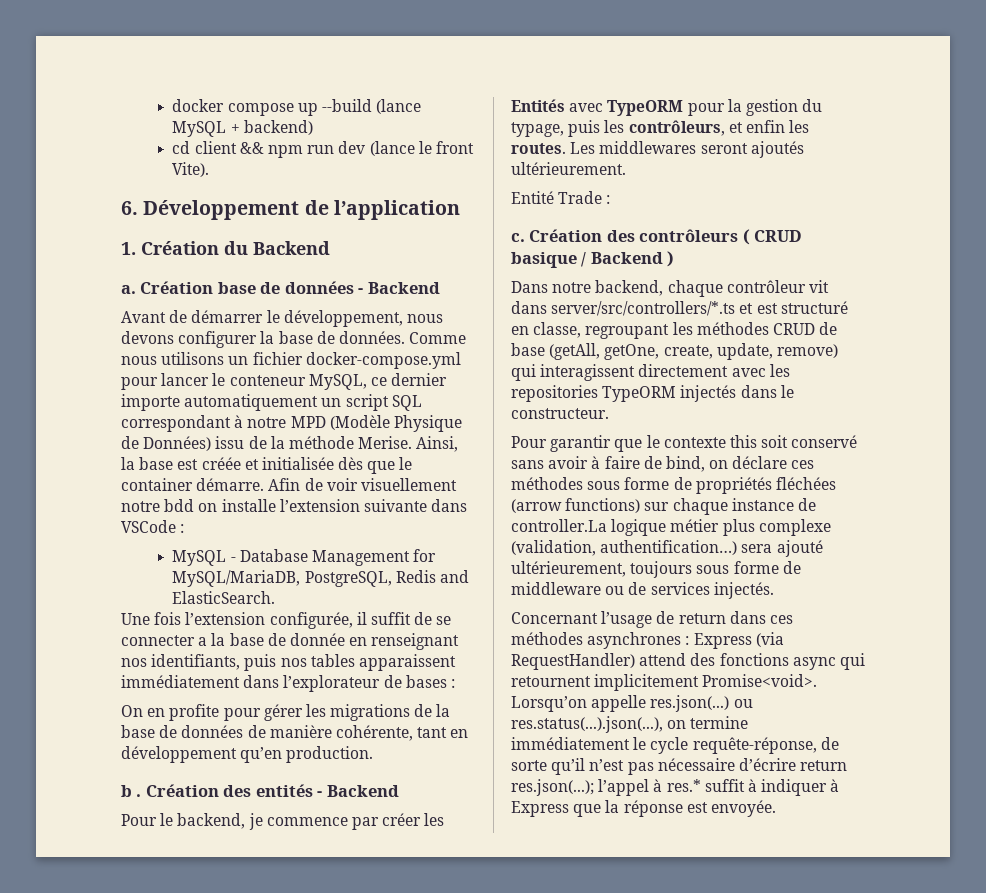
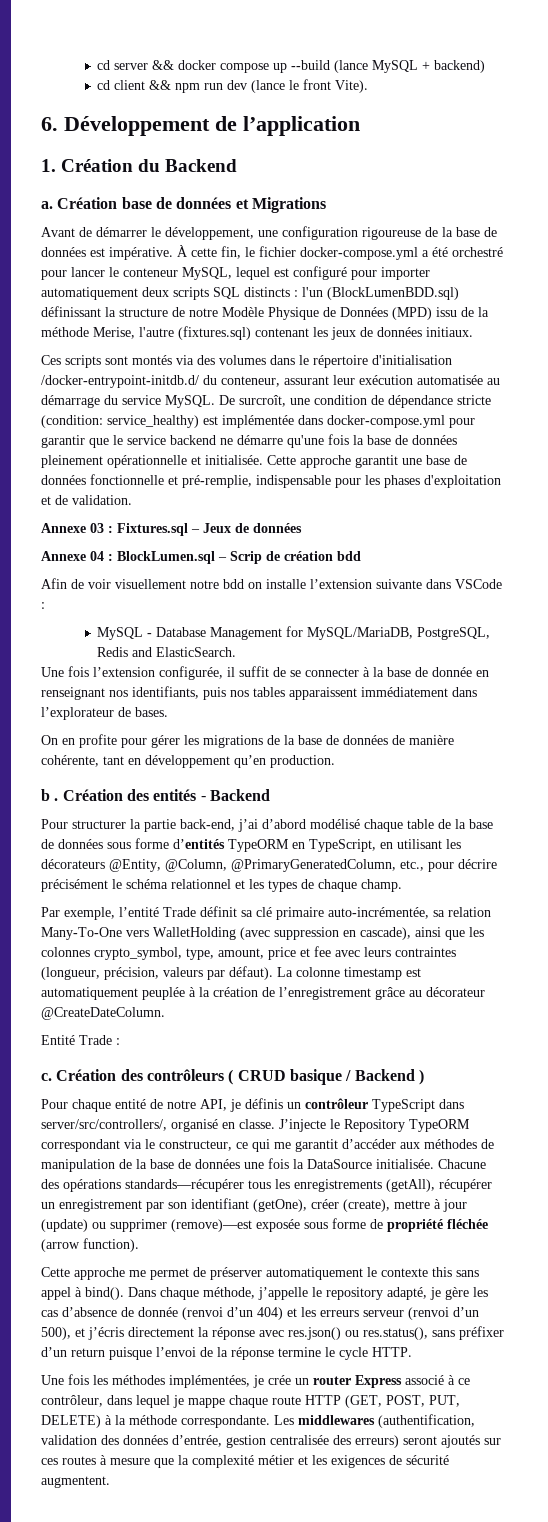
(172, 105) none -> [97,60,175,70] cd server &&
[358,282,440,294] - Backend -> [235,197,326,213] et Migrations
[406,314,443,323] [121,331,467,348] [121,352,461,369] nous devons configurer la base de données. Comme nous utilisons un fichier docker-compose.yml -> [258,226,497,240] [41,245,503,260] une configuration rigoureuse de la base de données est impérative. À cette fin, le fichier docker-compose.yml a été orchestré
[370,373,448,386] [121,394,422,411] [121,415,462,432] [121,436,459,452] [121,457,413,474] [121,478,265,491] ce dernier importe automatiquement un script SQL correspondant à notre MPD (Modèle Physique de Données) issu de la méthode Merise. Ainsi, la base est créée et initialisée dès que le container démarre. -> [236,266,430,280] [41,287,459,300] [41,306,489,320] [41,326,473,340] [41,355,452,368] [41,375,500,388] [41,395,491,408] [41,415,475,428] [41,434,457,448] [41,455,467,468] [41,474,501,488] [41,495,132,505] [41,523,302,536] [41,551,361,564] lequel est configuré pour importer automatiquement deux scripts SQL distincts : l'un (BlockLumenBDD.sql) définissant la structure de notre Modèle Physique de Données (MPD) issu de la méthode Merise, l'autre (fixtures.sql) contenant les jeux de données initiaux. // Ces scripts sont montés via des volumes dans le répertoire d'initialisation /docker-entrypoint-initdb.d/ du conteneur, assurant leur exécution automatisée au démarrage du service MySQL. De surcroît, une condition de dépendance stricte (condition: service_healthy) est implémentée dans docker-compose.yml pour garantir que le service backend ne démarre qu'une fois la base de données pleinement opérationnelle et initialisée. Cette approche garantit une base de données fonctionnelle et pré-remplie, indispensable pour les phases d'exploitation et de validation. // Annexe 03 : Fixtures.sql – Jeux de données // Annexe 04 : BlockLumen.sql – Scrip de création bdd //
[198,637,208,646] a -> [363,667,370,677] à
[405,675,455,688] bases : -> [135,707,168,717] bases.
[160,813,445,830] [511,99,823,116] [511,120,810,137] [511,141,804,158] [511,162,626,175] le backend, je commence par créer les Entités avec TypeORM pour la gestion du typage, puis les contrôleurs, et enfin les routes. Les middlewares seront ajoutés ultérieurement. -> [72,819,493,832] [41,838,461,852] [41,859,497,872] [41,879,402,892] [41,906,491,920] [41,927,484,940] [41,946,456,960] [41,966,421,980] [41,987,485,1000] [41,1007,165,1020] structurer la partie back-end, j’ai d’abord modélisé chaque table de la base de données sous forme d’entités TypeORM en TypeScript, en utilisant les décorateurs @Entity, @Column, @PrimaryGeneratedColumn, etc., pour décrire précisément le schéma relationnel et les types de chaque champ. // Par exemple, l’entité Trade définit sa clé primaire auto-incrémentée, sa relation Many-To-One vers WalletHolding (avec suppression en cascade), ainsi que les colonnes crypto_symbol, type, amount, price et fee avec leurs contraintes (longueur, précision, valeurs par défaut). La colonne timestamp est automatiquement peuplée à la création de l’enregistrement grâce au décorateur @CreateDateColumn.
[511,280,829,297] [511,301,848,316] [511,322,838,339] [511,343,838,360] [511,364,790,381] [511,385,794,402] [511,408,609,419] [511,435,858,452] [511,456,815,472] [511,477,836,494] [511,498,816,515] [511,519,831,536] [511,540,823,557] [511,561,801,578] [511,582,774,599] [511,611,793,628] [511,632,784,649] [511,653,865,670] [511,674,818,691] [511,695,753,712] [511,716,749,733] [511,737,839,754] [511,758,848,775] [511,779,840,796] [511,800,776,817] Dans notre backend, chaque contrôleur vit dans server/src/controllers/*.ts et est structuré en classe, regroupant les méthodes CRUD de base (getAll, getOne, create, update, remove) qui interagissent directement avec les repositories TypeORM injectés dans le constructeur. // Pour garantir que le contexte this soit conservé sans avoir à faire de bind, on déclare ces méthodes sous forme de propriétés fléchées (arrow functions) sur chaque instance de controller.La logique métier plus complexe (validation, authentification…) sera ajouté ultérieurement, toujours sous forme de middleware ou de services injectés. // Concernant l’usage de return dans ces méthodes asynchrones : Express (via RequestHandler) attend des fonctions async qui retournent implicitement Promise<void>. Lorsqu’on appelle res.json(...) ou res.status(...).json(...), on termine immédiatement le cycle requête-réponse, de sorte qu’il n’est pas nécessaire d’écrire return res.json(...); l’appel à res.* suffit à indiquer à Express que la réponse est envoyée. -> [41,1098,464,1112] [41,1119,470,1132] [41,1139,494,1152] [41,1158,486,1172] [41,1179,492,1192] [41,1198,467,1212] [41,1218,488,1232] [41,1238,139,1252] [41,1267,479,1280] [41,1287,488,1300] [41,1307,479,1320] [41,1326,504,1340] [41,1347,412,1360] [41,1374,470,1388] [41,1395,460,1408] [41,1414,475,1428] [41,1435,501,1448] [41,1455,449,1468] [41,1476,110,1488] Pour chaque entité de notre API, je définis un contrôleur TypeScript dans server/src/controllers/, organisé en classe. J’injecte le Repository TypeORM correspondant via le constructeur, ce qui me garantit d’accéder aux méthodes de manipulation de la base de données une fois la DataSource initialisée. Chacune des opérations standards—récupérer tous les enregistrements (getAll), récupérer un enregistrement par son identifiant (getOne), créer (create), mettre à jour (update) ou supprimer (remove)—est exposée sous forme de propriété fléchée (arrow function). // Cette approche me permet de préserver automatiquement le contexte this sans appel à bind(). Dans chaque méthode, j’appelle le repository adapté, je gère les cas d’absence de donnée (renvoi d’un 404) et les erreurs serveur (renvoi d’un 500), et j’écris directement la réponse avec res.json() ou res.status(), sans préfixer d’un return puisque l’envoi de la réponse termine le cycle HTTP. // Une fois les méthodes implémentées, je crée un router Express associé à ce contrôleur, dans lequel je mappe chaque route HTTP (GET, POST, PUT, DELETE) à la méthode correspondante. Les middlewares (authentification, validation des données d’entrée, gestion centralisée des erreurs) seront ajoutés sur ces routes à mesure que la complexité métier et les exigences de sécurité augmentent.

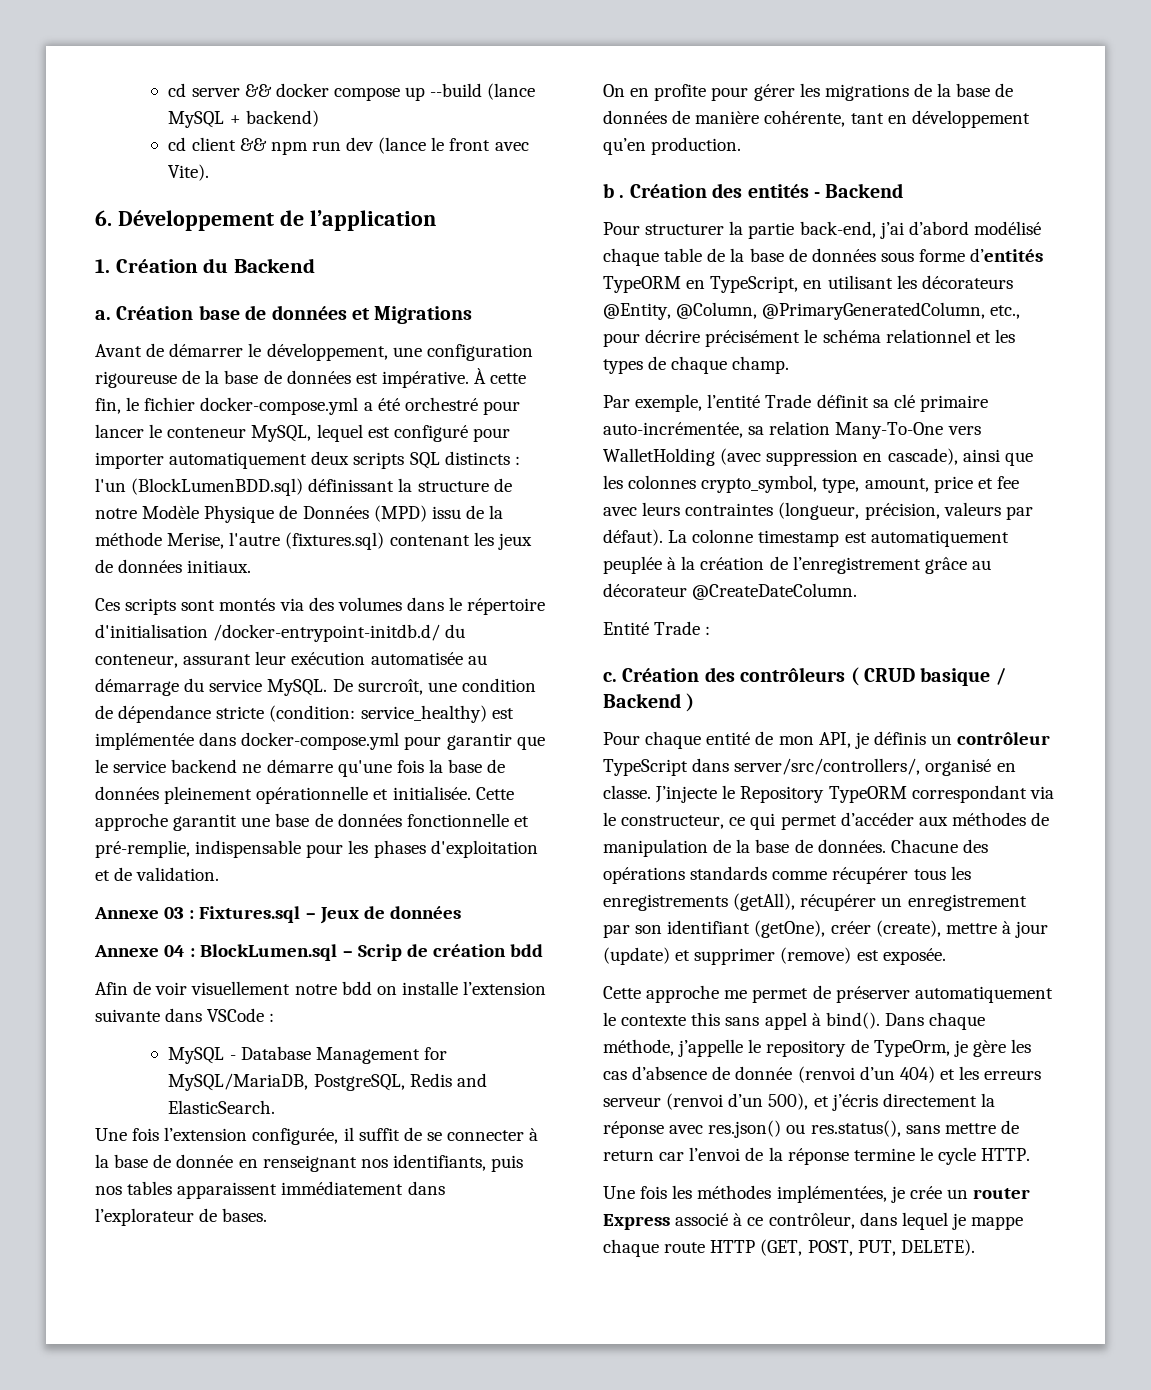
(332, 84) none -> [494,142,529,151] avec
[167,1100,196,1109] notre -> [778,736,814,745] mon
[274,1139,338,1152] me garantit -> [780,815,837,830] permet
[195,1158,486,1169] [41,1179,244,1192] données une fois la DataSource initialisée. Chacune des opérations standards—récupérer -> [817,839,988,853] [603,866,909,884] données. Chacune des opérations standards comme récupérer
[92,1218,488,1232] [41,1238,139,1252] ou supprimer (remove)—est exposée sous forme de propriété fléchée (arrow function). -> [675,947,946,965] et supprimer (remove) est exposée.
[387,1287,427,1300] adapté, -> [850,1039,950,1057] de TypeOrm,
[459,1326,504,1340] [41,1347,152,1360] préfixer d’un return puisque -> [944,1120,1019,1134] [603,1150,685,1161] mettre de return car
[41,1414,475,1428] [41,1435,501,1448] [41,1455,449,1468] [41,1476,110,1488] DELETE) à la méthode correspondante. Les middlewares (authentification, validation des données d’entrée, gestion centralisée des erreurs) seront ajoutés sur ces routes à mesure que la complexité métier et les exigences de sécurité augmentent. -> [900,1239,975,1256] DELETE).

